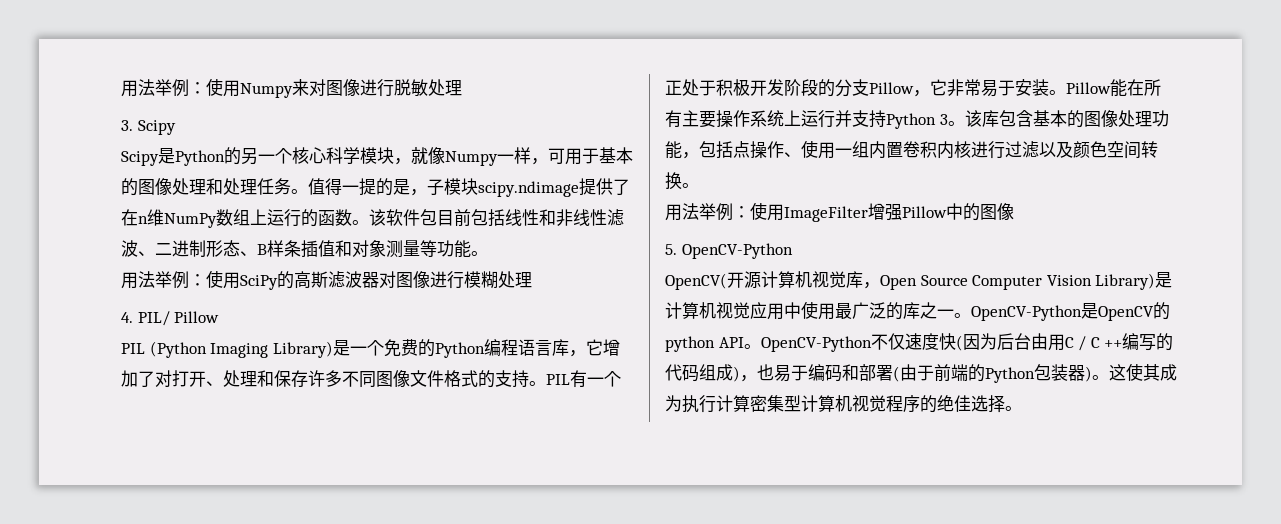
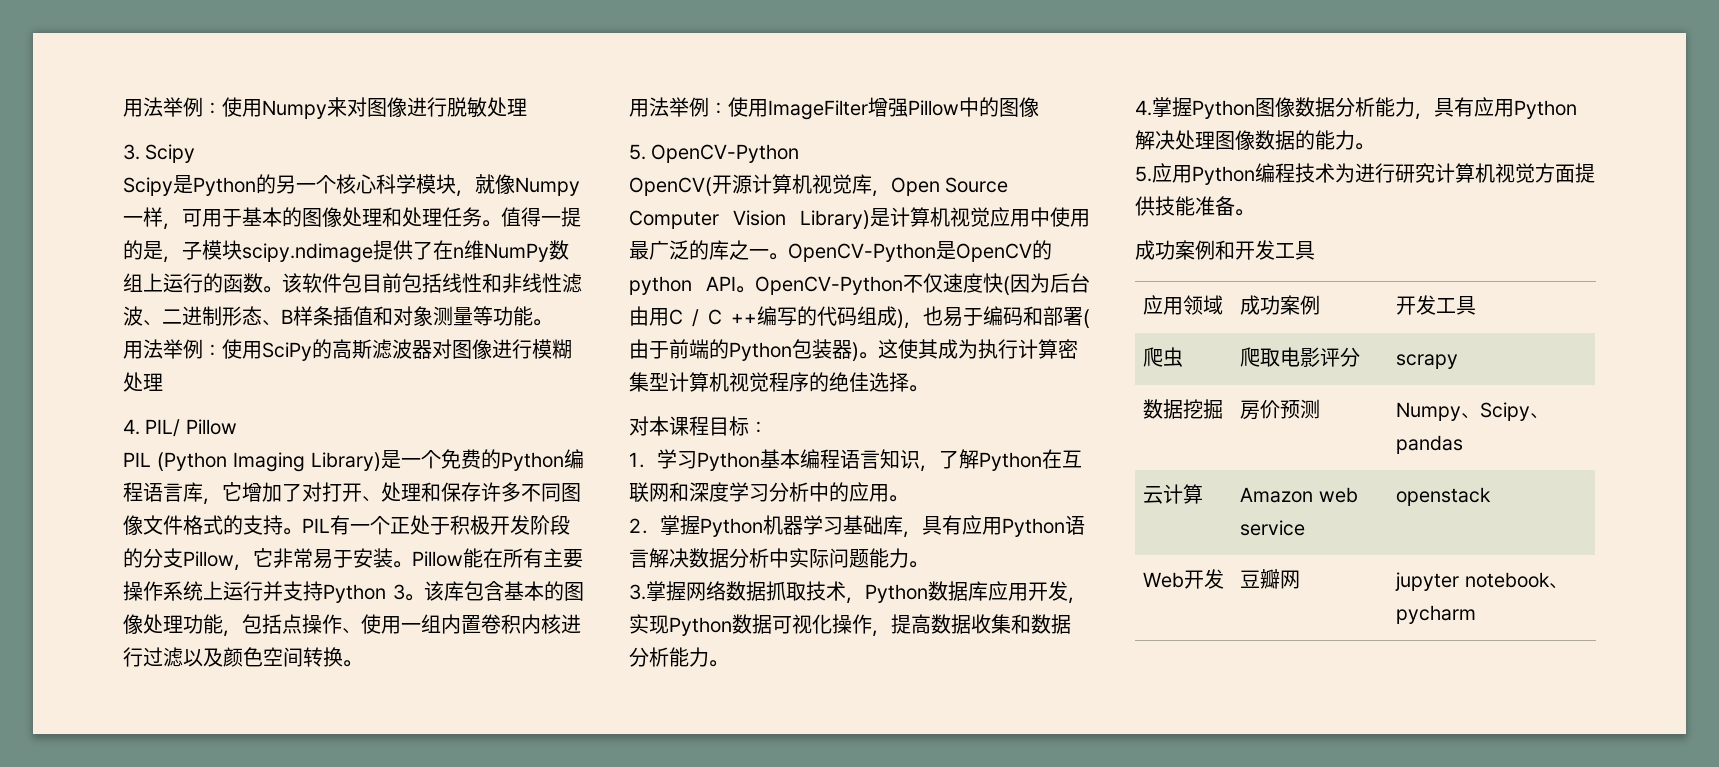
(1022, 408) none -> [629,416,768,436] [629,449,1082,472] [629,482,908,503] [629,515,1085,538] [629,548,928,568] [629,581,1087,604] [629,614,1071,637] [629,647,728,667] [1135,97,1577,120] [1135,130,1374,150] [1135,163,1595,185] [1135,196,1254,216] [1135,240,1315,260] [1143,295,1224,315] [1240,295,1321,315] [1396,295,1477,315] [1143,347,1184,367] [1240,347,1361,367] [1396,354,1459,369] [1143,399,1224,419] [1240,399,1321,420] [1396,402,1550,421] [1396,435,1464,454] [1143,484,1204,504] [1240,487,1358,503] [1240,520,1306,536] [1396,487,1492,506] [1143,569,1225,589] [1240,569,1301,589] [1395,572,1568,591] [1396,605,1477,624] // 对本课程目标： // 1．学习Python基本编程语言知识，了解Python在互联网和深度学习分析中的应用。 // 2．掌握Python机器学习基础库，具有应用Python语言解决数据分析中实际问题能力。 // 3.掌握网络数据抓取技术，Python数据库应用开发，实现Python数据可视化操作，提高数据收集和数据分析能力。 // 4.掌握Python图像数据分析能力，具有应用Python解决处理图像数据的能力。 // 5.应用Python编程技术为进行研究计算机视觉方面提供技能准备。 // 成功案例和开发工具 // 应用领域 | 成功案例 | 开发工具 // 爬虫 | 爬取电影评分 | scrapy // 数据挖掘 | 房价预测 | Numpy、Scipy、pandas // 云计算 | Amazon web service | openstack // Web开发 | 豆瓣网 | jupyter notebook、pycharm

